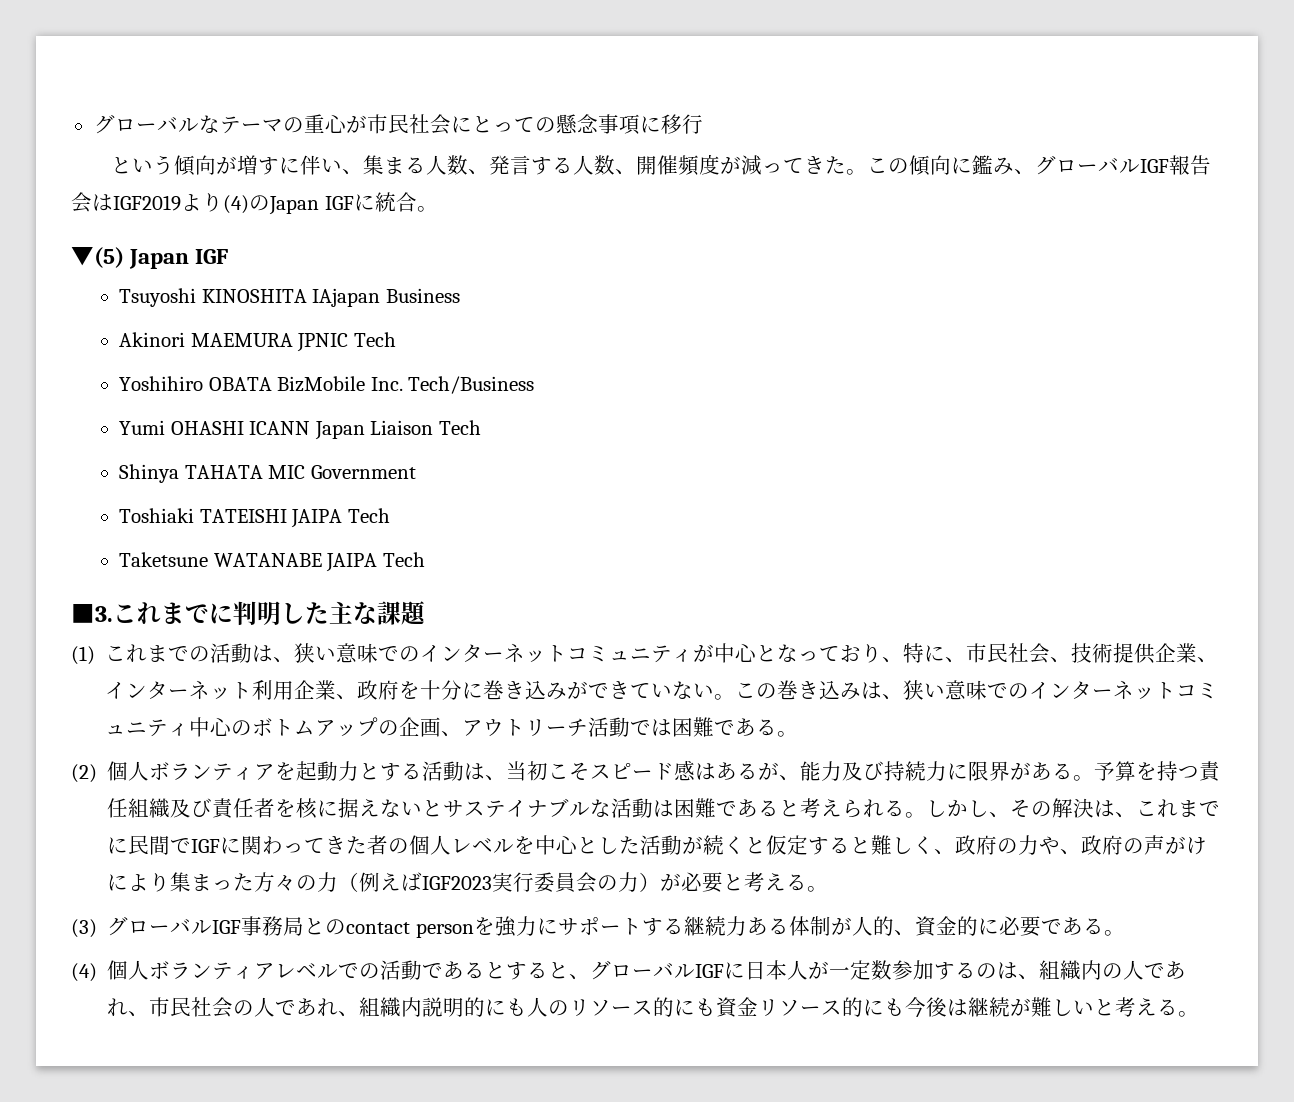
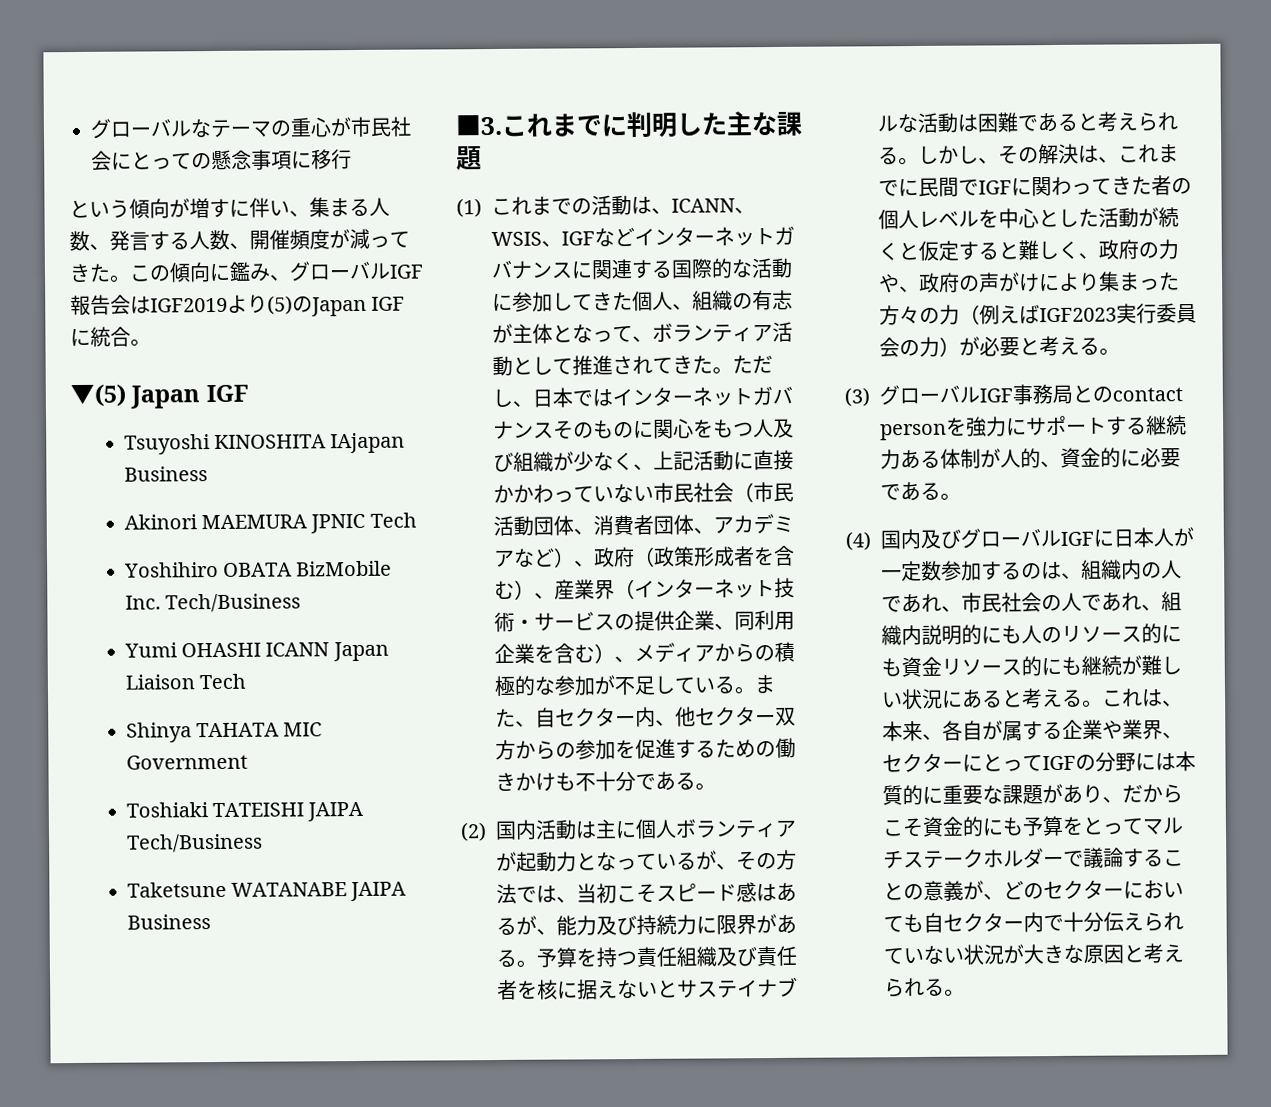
[223,195,249,214] (4) -> [267,295,293,315] (5)
[347,508,390,523] Tech -> [125,833,263,853] Tech/Business
[382,552,425,567] Tech -> [126,914,211,930] Business
[294,643,1219,664] [105,680,1219,700] [105,717,715,737] 狭い意味でのインターネットコミュニティが中心となっており、特に、市民社会、技術提供企業、インターネット利用企業、政府を十分に巻き込みができていない。この巻き込みは、狭い意味でのインターネットコミュニティ中心のボトムアップの企画、アウトリーチ活動では困難 -> [671,198,755,214] [491,225,795,247] [491,257,793,280] [492,289,793,312] [492,321,793,344] [492,355,773,377] [492,386,793,408] [493,418,794,440] [493,449,794,473] [493,482,794,504] [493,514,794,537] [493,545,795,568] [494,577,795,600] [494,610,795,633] [494,641,795,664] [494,675,776,697] [495,706,796,728] [495,737,796,761] [495,771,636,792] ICANN、WSIS、IGFなどインターネットガバナンスに関連する国際的な活動に参加してきた個人、組織の有志が主体となって、ボランティア活動として推進されてきた。ただし、日本ではインターネットガバナンスそのものに関心をもつ人及び組織が少なく、上記活動に直接かかわっていない市民社会（市民活動団体、消費者団体、アカデミアなど）、政府（政策形成者を含む）、産業界（インターネット技術・サービスの提供企業、同利用企業を含む）、メディアからの積極的な参加が不足している。また、自セクター内、他セクター双方からの参加を促進するための働きかけも不十分
[107,761,297,781] 個人ボランティアを -> [495,818,797,841] [496,851,517,872] 国内活動は主に個人ボランティアが
[380,761,465,781] する活動 -> [596,849,797,871] [496,883,537,905] なっているが、その方法で
[107,960,591,980] 個人ボランティアレベルでの活動であるとすると、 -> [880,528,961,550] 国内及び
[905,997,969,1018] 今後は -> (1082, 665) none
[1094,997,1158,1017] と考え -> [901,688,1183,710] [882,719,1183,742] [882,750,1196,773] [882,783,1183,806] [882,815,1184,838] [883,847,1184,869] [883,879,1184,901] [883,911,1184,933] [883,943,1184,965] [884,977,925,998] 状況にあると考える。これは、本来、各自が属する企業や業界、セクターにとってIGFの分野には本質的に重要な課題があり、だからこそ資金的にも予算をとってマルチステークホルダーで議論することの意義が、どのセクターにおいても自セクター内で十分伝えられていない状況が大きな原因と考えられ

